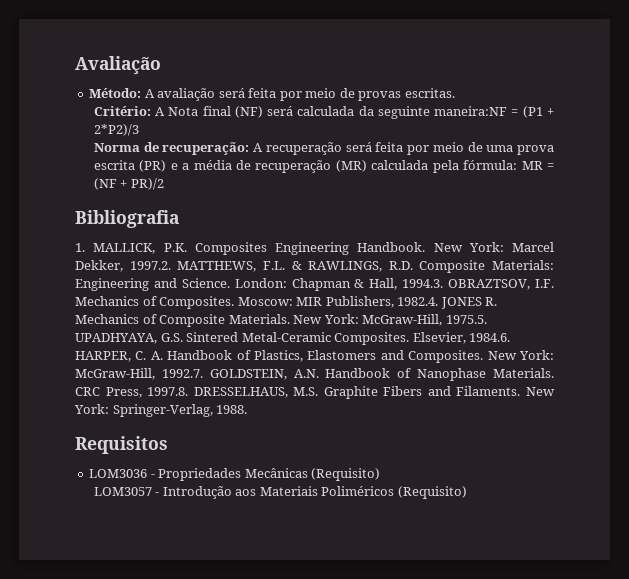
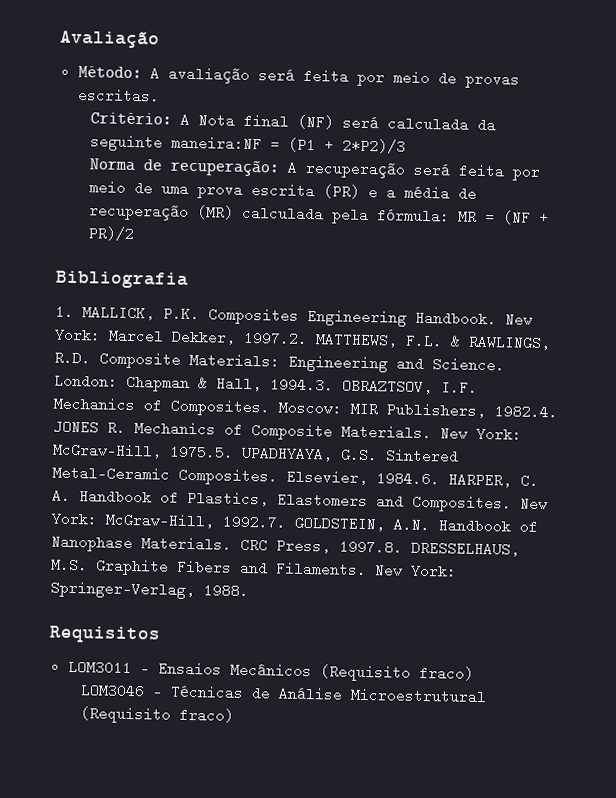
[89,468,381,481] [93,486,467,499] LOM3036 - Propriedades Mecânicas (Requisito) // LOM3057 - Introdução aos Materiais Poliméricos (Requisito) -> [67,659,474,682] [79,683,487,705] [79,706,234,724] LOM3011 - Ensaios Mecânicos (Requisito fraco) // LOM3046 - Técnicas de Análise Microestrutural (Requisito fraco)

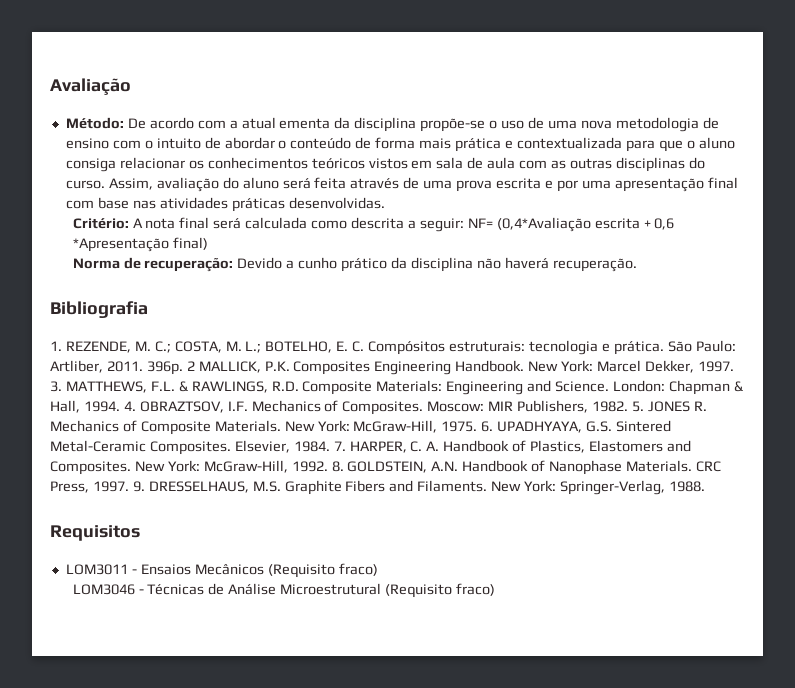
[149,66,520,89] [77,88,160,104] [89,112,496,133] [89,134,406,154] [88,158,540,181] [88,180,477,201] [88,203,549,226] [87,226,134,241] [55,270,189,289] [55,304,74,319] A avaliação será feita por meio de provas escritas. // Critério: A Nota final (NF) será calculada da seguinte maneira:NF = (P1 + 2*P2)/3 // Norma de recuperação: A recuperação será feita por meio de uma prova escrita (PR) e a média de recuperação (MR) calculada pela fórmula: MR = (NF + PR)/2 // Bibliografia // 1. -> [127,117,719,132] [65,137,735,152] [65,157,705,172] [65,177,738,192] [65,197,385,212] [72,217,675,232] [72,237,208,252] [72,257,637,272] [50,301,148,318] [50,340,736,355] [50,360,195,375] De acordo com a atual ementa da disciplina propõe-se o uso de uma nova metodologia de ensino com o intuito de abordar o conteúdo de forma mais prática e contextualizada para que o aluno consiga relacionar os conhecimentos teóricos vistos em sala de aula com as outras disciplinas do curso. Assim, avaliação do aluno será feita através de uma prova escrita e por uma apresentação final com base nas atividades práticas desenvolvidas. // Critério: A nota final será calculada como descrita a seguir: NF= (0,4*Avaliação escrita + 0,6 *Apresentação final) // Norma de recuperação: Devido a cunho prático da disciplina não haverá recuperação. // Bibliografia // 1. REZENDE, M. C.; COSTA, M. L.; BOTELHO, E. C. Compósitos estruturais: tecnologia e prática. São Paulo: Artliber, 2011. 396p. 2
[243,330,308,346] 1997.2. -> [697,361,734,372] [50,381,62,392] 1997. 3.
[270,377,334,393] 1994.3. -> [83,401,136,412] 1994. 4.
[494,404,558,420] 1982.4. -> [592,401,644,412] 1982. 5.
[169,444,234,460] 1975.5. -> [441,421,494,432] 1975. 6.
[376,471,440,487] 1984.6. -> [293,441,346,452] 1984. 7.
[222,514,287,530] 1992.7. -> [291,461,344,472] 1992. 8.
[339,539,403,555] 1997.8. -> [92,481,145,492] 1997. 9.

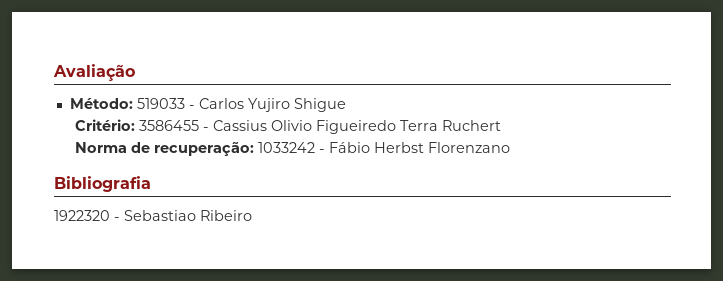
[127,117,719,132] [65,137,735,152] [65,157,705,172] [65,177,738,192] [65,197,385,212] [72,217,675,232] [72,237,208,252] [72,257,637,272] [50,301,148,318] [50,340,736,355] [50,360,734,375] [50,380,743,395] [50,400,707,415] [50,420,672,435] [50,440,691,455] [50,460,721,475] [50,480,705,495] [50,525,140,541] [65,563,378,578] [72,583,496,598] De acordo com a atual ementa da disciplina propõe-se o uso de uma nova metodologia de ensino com o intuito de abordar o conteúdo de forma mais prática e contextualizada para que o aluno consiga relacionar os conhecimentos teóricos vistos em sala de aula com as outras disciplinas do curso. Assim, avaliação do aluno será feita através de uma prova escrita e por uma apresentação final com base nas atividades práticas desenvolvidas. // Critério: A nota final será calculada como descrita a seguir: NF= (0,4*Avaliação escrita + 0,6 *Apresentação final) // Norma de recuperação: Devido a cunho prático da disciplina não haverá recuperação. // Bibliografia // 1. REZENDE, M. C.; COSTA, M. L.; BOTELHO, E. C. Compósitos estruturais: tecnologia e prática. São Paulo: Artliber, 2011. 396p. 2 MALLICK, P.K. Composites Engineering Handbook. New York: Marcel Dekker, 1997. 3. MATTHEWS, F.L. & RAWLINGS, R.D. Composite Materials: Engineering and Science. London: Chapman & Hall, 1994. 4. OBRAZTSOV, I.F. Mechanics of Composites. Moscow: MIR Publishers, 1982. 5. JONES R. Mechanics of Composite Materials. New York: McGraw-Hill, 1975. 6. UPADHYAYA, G.S. Sintered Metal-Ceramic Composites. Elsevier, 1984. 7. HARPER, C. A. Handbook of Plastics, Elastomers and Composites. New York: McGraw-Hill, 1992. 8. GOLDSTEIN, A.N. Handbook of Nanophase Materials. CRC Press, 1997. 9. DRESSELHAUS, M.S. Graphite Fibers and Filaments. New York: Springer-Verlag, 1988. // Requisitos // LOM3011 - Ensaios Mecânicos (Requisito fraco) // LOM3046 - Técnicas de Análise Microestrutural (Requisito fraco) -> [136,98,346,112] [74,119,501,134] [74,141,510,157] [54,176,151,192] [54,210,252,221] 519033 - Carlos Yujiro Shigue // Critério: 3586455 - Cassius Olivio Figueiredo Terra Ruchert // Norma de recuperação: 1033242 - Fábio Herbst Florenzano // Bibliografia // 1922320 - Sebastiao Ribeiro

